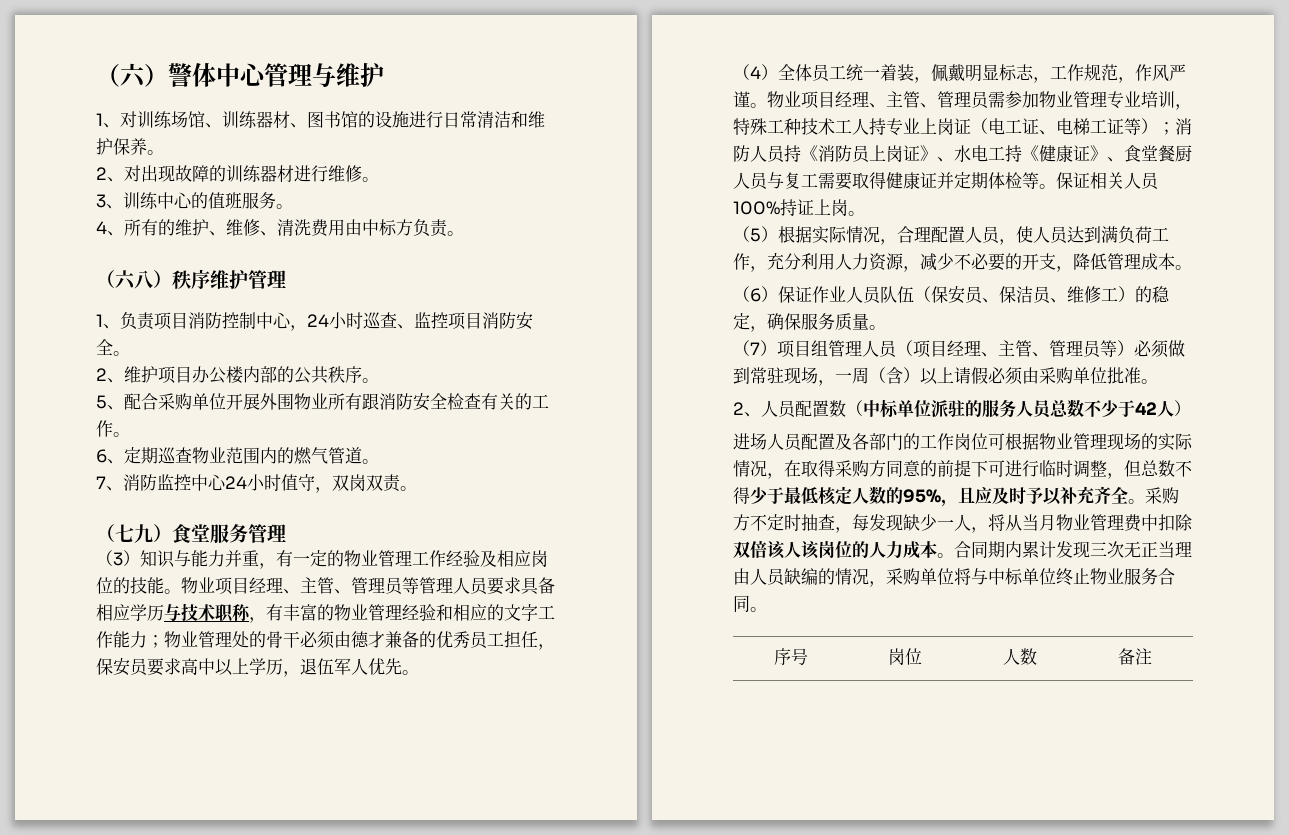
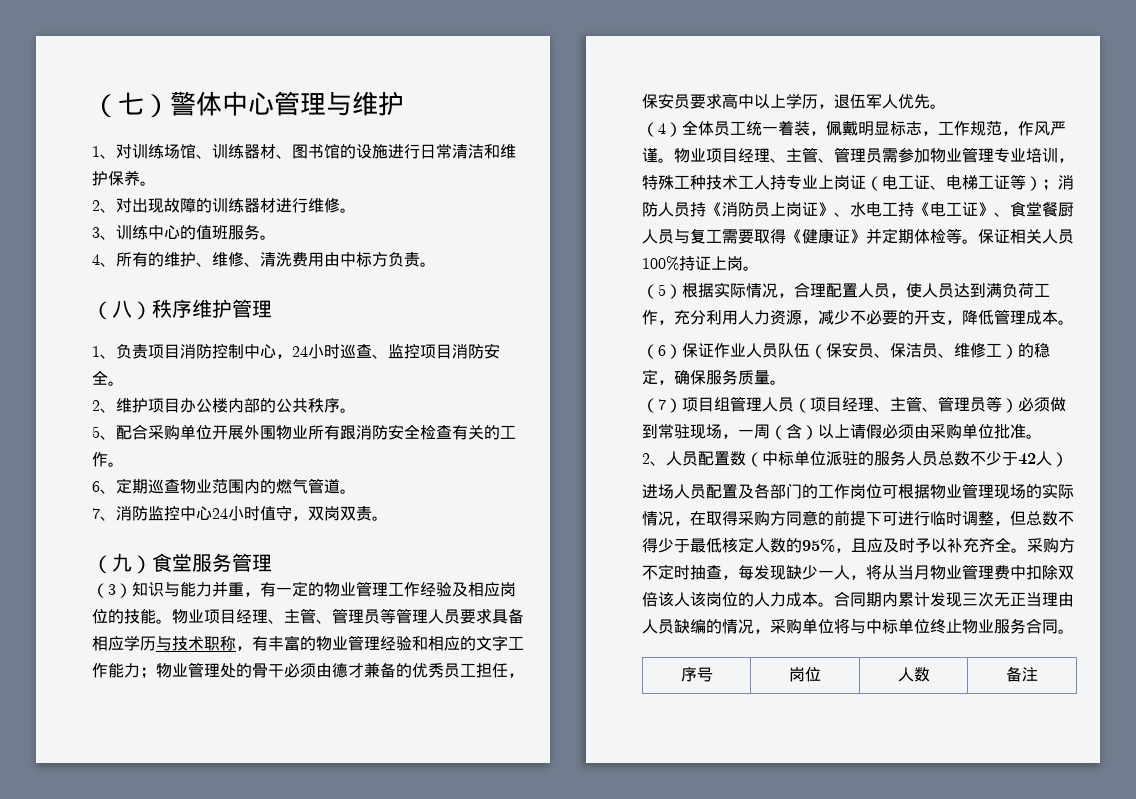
[96,63,146,88] （六 -> [92,92,144,118] （七
[115,270,136,290] 六 -> (112, 310) none
[115,524,134,542] 七 -> (112, 564) none
[1039,145,1073,162] 健康 -> [930,202,962,217] 电工
[886,172,937,189] 健康证 -> [786,228,866,244] 《健康证》

